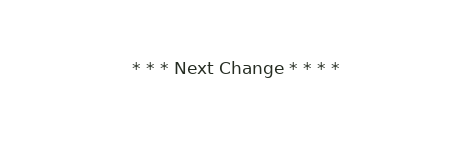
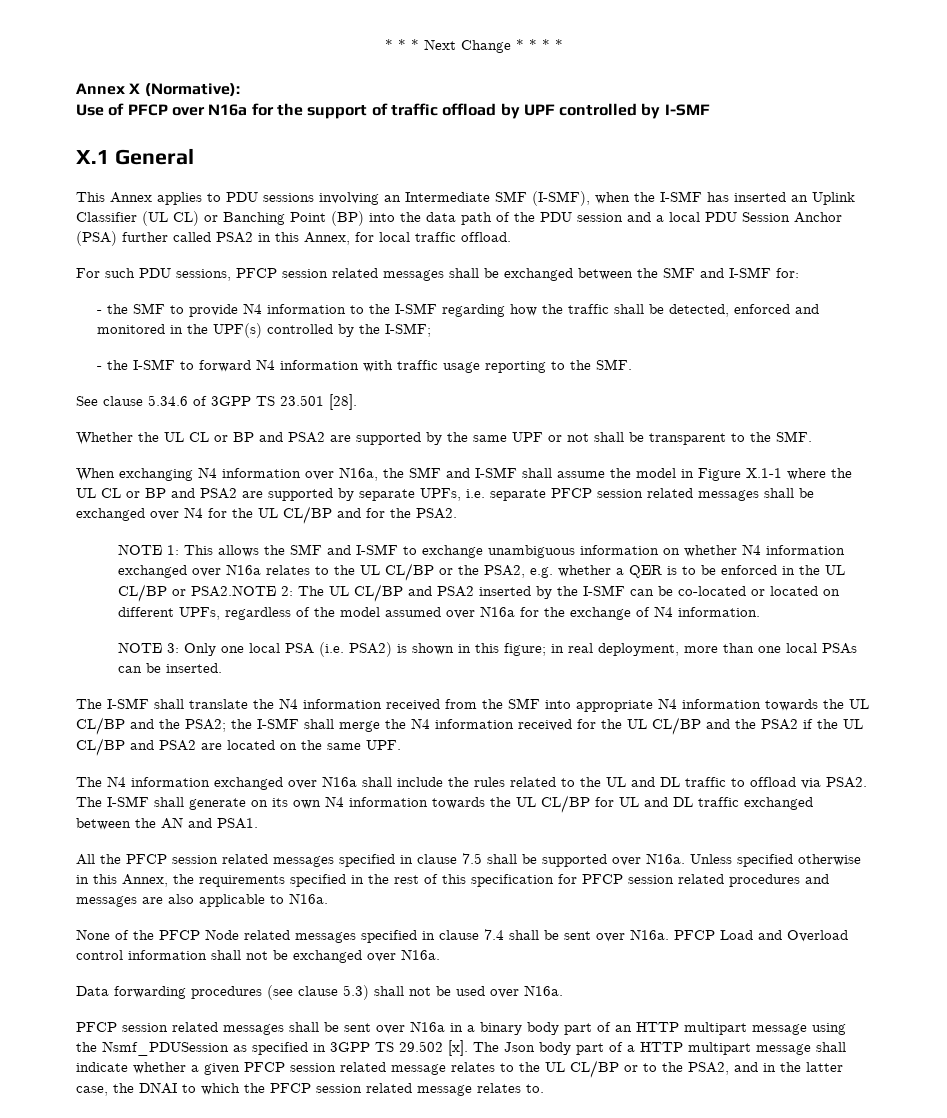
(340, 68) none -> [76,83,240,97] [76,103,710,119] [76,148,194,165] [76,191,855,206] [76,211,842,226] [76,231,511,246] [76,267,799,281] [97,303,820,317] [97,323,432,338] [97,359,633,373] [76,394,357,410] [76,431,812,445] [76,467,852,481] [76,488,814,501] [76,506,457,524] [118,544,846,558] [118,563,846,581] [118,584,841,602] [118,606,761,620] [118,642,858,657] [118,663,223,673] [76,698,869,712] [76,717,863,735] [76,738,401,756] [76,776,867,790] [76,795,813,813] [76,817,258,830] [76,853,861,867] [76,874,829,887] [76,893,328,907] [76,929,848,943] [76,949,440,963] [76,985,563,1000] [76,1021,846,1035] [76,1040,846,1056] [76,1060,843,1078] [76,1082,544,1096] // Annex X (Normative): // Use of PFCP over N16a for the support of traffic offload by UPF controlled by I-SMF // X.1 General // This Annex applies to PDU sessions involving an Intermediate SMF (I-SMF), when the I-SMF has inserted an Uplink Classifier (UL CL) or Banching Point (BP) into the data path of the PDU session and a local PDU Session Anchor (PSA) further called PSA2 in this Annex, for local traffic offload. // For such PDU sessions, PFCP session related messages shall be exchanged between the SMF and I-SMF for: // - the SMF to provide N4 information to the I-SMF regarding how the traffic shall be detected, enforced and monitored in the UPF(s) controlled by the I-SMF; // - the I-SMF to forward N4 information with traffic usage reporting to the SMF. // See clause 5.34.6 of 3GPP TS 23.501 [28]. // Whether the UL CL or BP and PSA2 are supported by the same UPF or not shall be transparent to the SMF. // When exchanging N4 information over N16a, the SMF and I-SMF shall assume the model in Figure X.1-1 where the UL CL or BP and PSA2 are supported by separate UPFs, i.e. separate PFCP session related messages shall be exchanged over N4 for the UL CL/BP and for the PSA2. // NOTE 1: This allows the SMF and I-SMF to exchange unambiguous information on whether N4 information exchanged over N16a relates to the UL CL/BP or the PSA2, e.g. whether a QER is to be enforced in the UL CL/BP or PSA2.NOTE 2: The UL CL/BP and PSA2 inserted by the I-SMF can be co-located or located on different UPFs, regardless of the model assumed over N16a for the exchange of N4 information. // NOTE 3: Only one local PSA (i.e. PSA2) is shown in this figure; in real deployment, more than one local PSAs can be inserted. // The I-SMF shall translate the N4 information received from the SMF into appropriate N4 information towards the UL CL/BP and the PSA2; the I-SMF shall merge the N4 information received for the UL CL/BP and the PSA2 if the UL CL/BP and PSA2 are located on the same UPF. // The N4 information exchanged over N16a shall include the rules related to the UL and DL traffic to offload via PSA2. The I-SMF shall generate on its own N4 information towards the UL CL/BP for UL and DL traffic exchanged between the AN and PSA1. // All the PFCP session related messages specified in clause 7.5 shall be supported over N16a. Unless specified otherwise in this Annex, the requirements specified in the rest of this specification for PFCP session related procedures and messages are also applicable to N16a. // None of the PFCP Node related messages specified in clause 7.4 shall be sent over N16a. PFCP Load and Overload control information shall not be exchanged over N16a. // Data forwarding procedures (see clause 5.3) shall not be used over N16a. // PFCP session related messages shall be sent over N16a in a binary body part of an HTTP multipart message using the Nsmf_PDUSession as specified in 3GPP TS 29.502 [x]. The Json body part of a HTTP multipart message shall indicate whether a given PFCP session related message relates to the UL CL/BP or to the PSA2, and in the latter case, the DNAI to which the PFCP session related message relates to.

